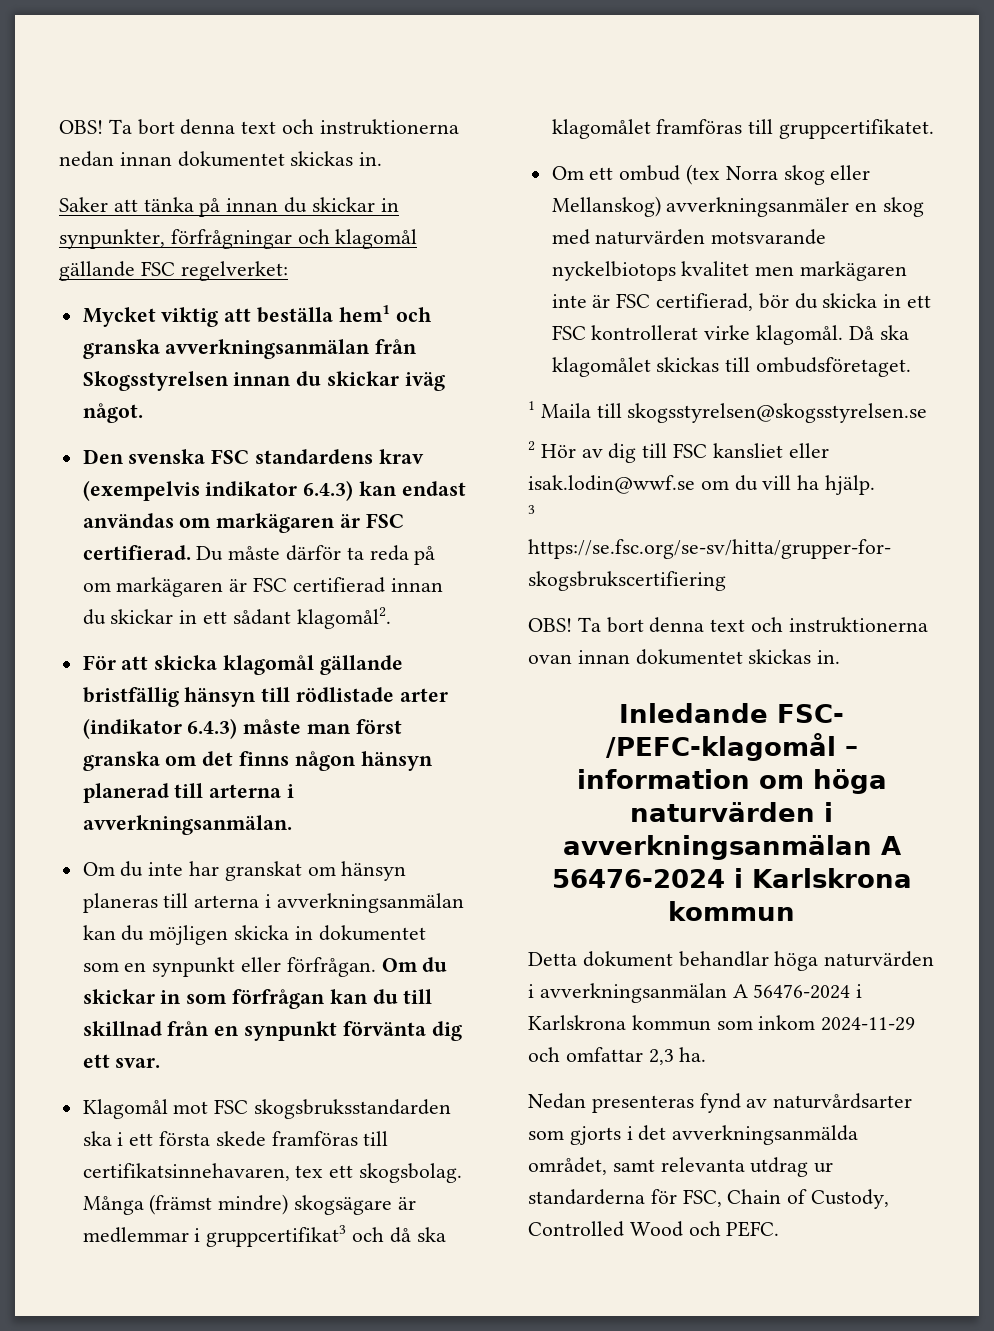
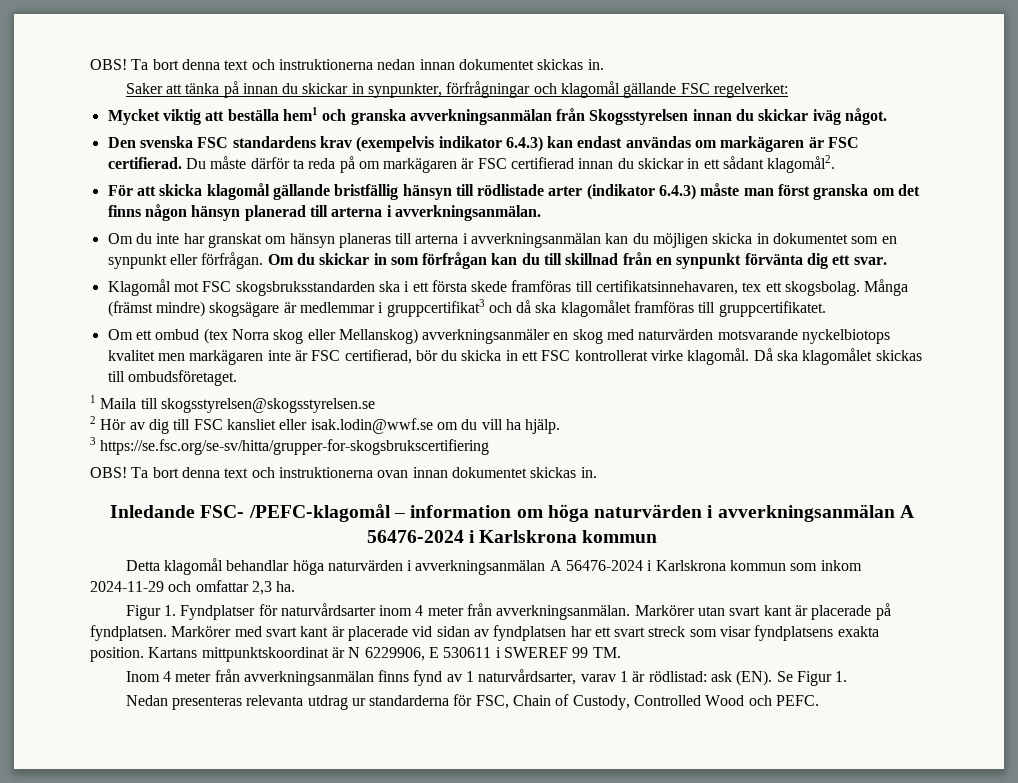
[582,951,673,967] dokument -> [163,558,223,575] klagomål
[528,1093,913,1113] [528,1125,859,1145] [528,1157,655,1175] Nedan presenteras fynd av naturvårdsarter som gjorts i det avverkningsanmälda området, samt -> [125,603,891,620] [90,625,879,641] [90,647,621,662] [125,669,848,686] [125,695,242,710] Figur 1. Fyndplatser för naturvårdsarter inom 4 meter från avverkningsanmälan. Markörer utan svart kant är placerade på fyndplatsen. Markörer med svart kant är placerade vid sidan av fyndplatsen har ett svart streck som visar fyndplatsens exakta position. Kartans mittpunktskoordinat är N 6229906, E 530611 i SWEREF 99 TM. // Inom 4 meter från avverkningsanmälan finns fynd av 1 naturvårdsarter, varav 1 är rödlistad: ask (EN). Se Figur 1. // Nedan presenteras

